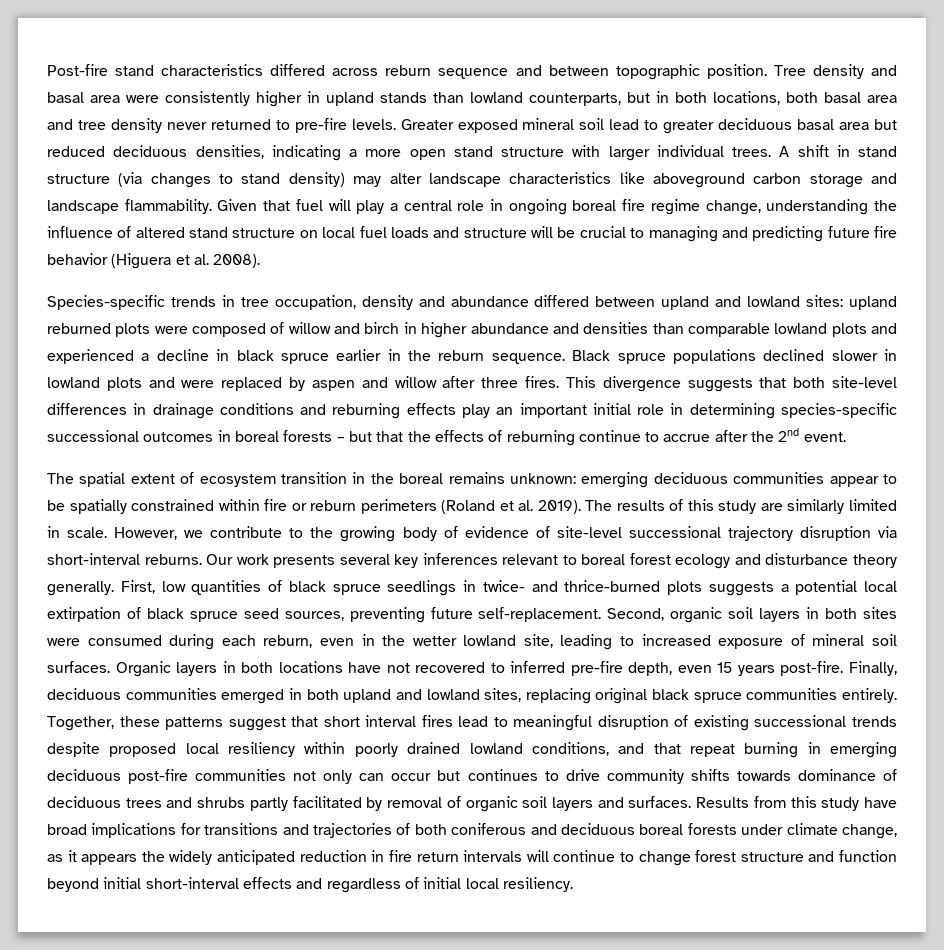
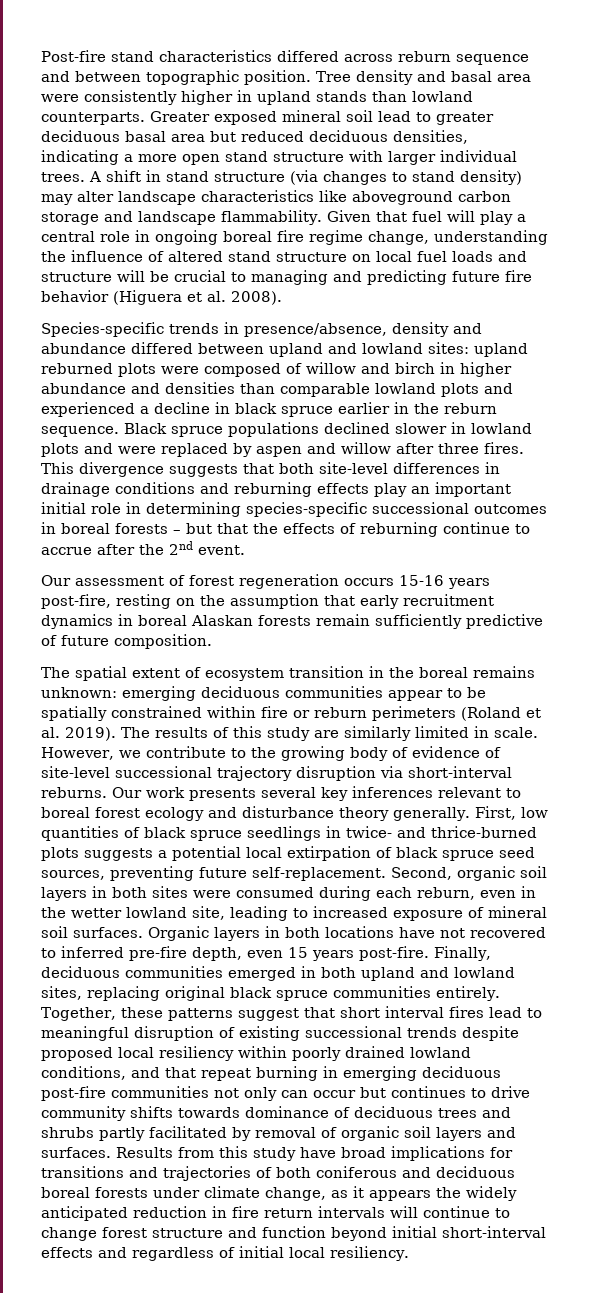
[529,91,897,106] [47,118,396,133] counterparts, but in both locations, both basal area and tree density never returned to pre-fire levels. -> [41,112,145,125] counterparts.
[240,295,356,310] tree occupation, -> [244,323,387,337] presence/absence,
(846, 437) none -> [41,574,490,589] [41,594,494,609] [41,614,543,629] [41,634,212,649] // Our assessment of forest regeneration occurs 15-16 years post-fire, resting on the assumption that early recruitment dynamics in boreal Alaskan forests remain sufficiently predictive of future composition.

